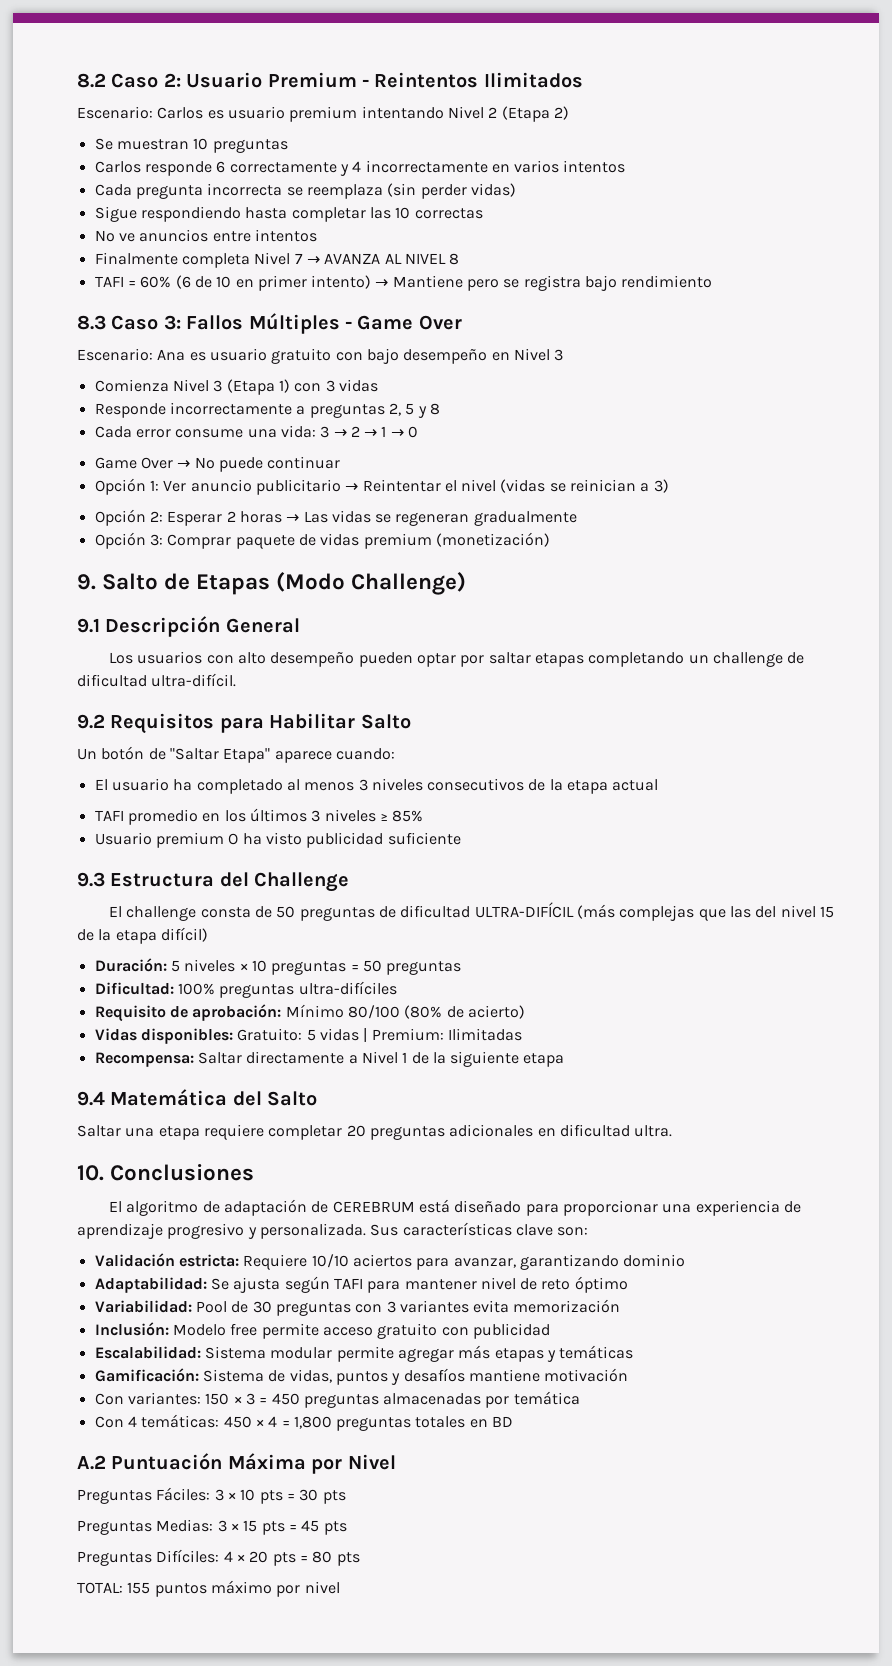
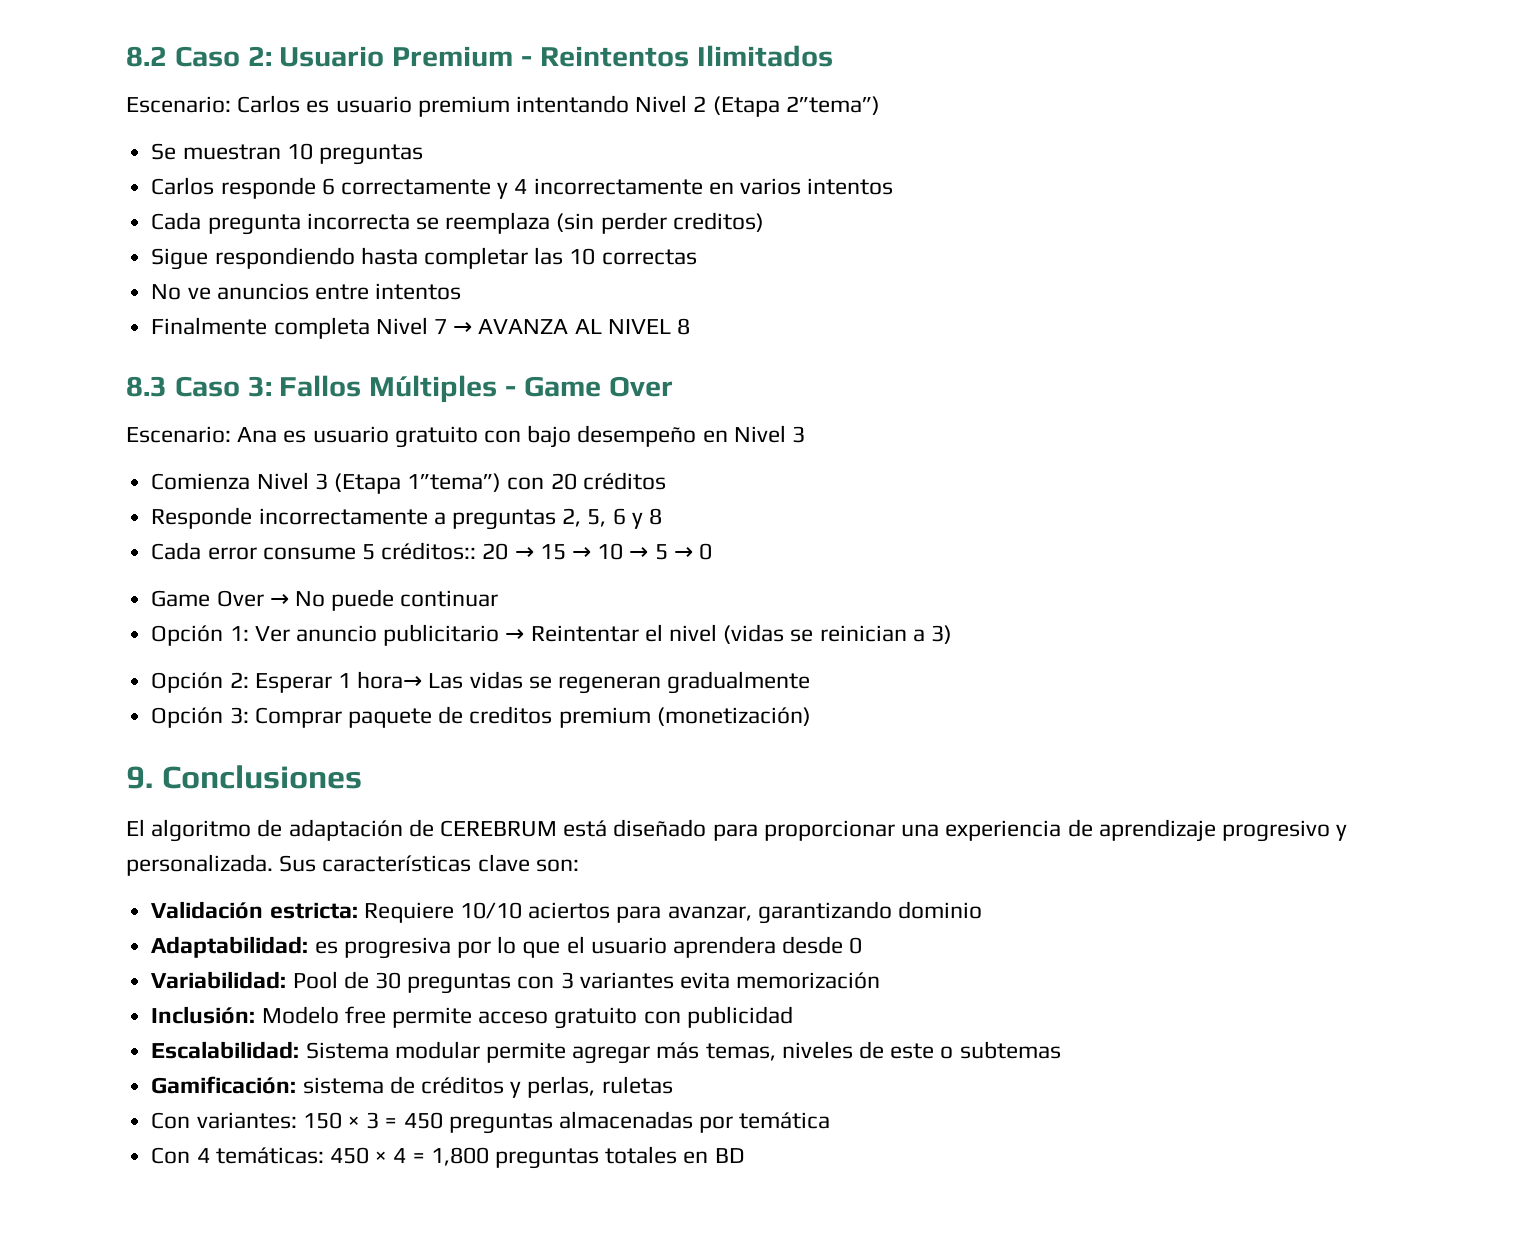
[553,106,569,120] 2) -> [785,96,880,115] 2”tema”)
[470,183,516,197] vidas) -> [672,212,764,232] creditos)
[94,275,713,291] // TAFI = 60% (6 de 10 en primer intento) → Mantiene pero se registra bajo rendimiento -> (690, 326) none
[278,379,378,393] 1) con 3 vidas -> [407,472,666,492] 1”tema”) con 20 créditos
[405,403,415,415] 5 -> [587,508,626,527] 5, 6
[247,425,387,438] una vida: 3 → 2 → 1 -> [361,542,668,560] 5 créditos:: 20 → 15 → 10 → 5
[226,511,300,523] 2 horas → -> [337,671,423,689] 1 hora→
[320,533,360,546] vidas -> [469,706,553,724] creditos
[102,572,467,595] [77,616,300,637] [109,651,805,667] [77,673,237,687] [77,713,411,734] [77,746,395,763] [94,778,659,794] [94,808,424,825] [94,832,461,848] [77,872,350,892] [109,902,834,921] [77,927,208,944] [94,958,462,975] [94,981,397,998] [94,1004,525,1022] [94,1028,522,1044] [94,1051,565,1067] [77,1089,318,1106] [77,1124,673,1140] [77,1165,104,1181] Salto de Etapas (Modo Challenge) // 9.1 Descripción General // Los usuarios con alto desempeño pueden optar por saltar etapas completando un challenge de dificultad ultra-difícil. // 9.2 Requisitos para Habilitar Salto // Un botón de "Saltar Etapa" aparece cuando: // El usuario ha completado al menos 3 niveles consecutivos de la etapa actual // TAFI promedio en los últimos 3 niveles ≥ 85% // Usuario premium O ha visto publicidad suficiente // 9.3 Estructura del Challenge // El challenge consta de 50 preguntas de dificultad ULTRA-DIFÍCIL (más complejas que las del nivel 15 de la etapa difícil) // Duración: 5 niveles × 10 preguntas = 50 preguntas // Dificultad: 100% preguntas ultra-difíciles // Requisito de aprobación: Mínimo 80/100 (80% de acierto) // Vidas disponibles: Gratuito: 5 vidas | Premium: Ilimitadas // Recompensa: Saltar directamente a Nivel 1 de la siguiente etapa // 9.4 Matemática del Salto // Saltar una etapa requiere completar 20 preguntas adicionales en dificultad ultra. // 10. -> (153, 777) none
[210,1276,628,1293] Se ajusta según TAFI para mantener nivel de reto óptimo -> [314,936,863,959] es progresiva por lo que el usuario aprendera desde 0
[494,1345,634,1362] [94,1368,629,1385] etapas y temáticas // Gamificación: Sistema de vidas, puntos y desafíos mantiene motivación -> [705,1041,1061,1061] [151,1076,673,1098] temas, niveles de este o subtemas // Gamificación: sistema de créditos y perlas, ruletas
[77,1453,396,1474] [77,1487,346,1504] [77,1519,347,1535] [77,1549,360,1566] [77,1580,340,1597] // A.2 Puntuación Máxima por Nivel // Preguntas Fáciles: 3 × 10 pts = 30 pts // Preguntas Medias: 3 × 15 pts = 45 pts // Preguntas Difíciles: 4 × 20 pts = 80 pts // TOTAL: 155 puntos máximo por nivel -> (745, 1155) none

